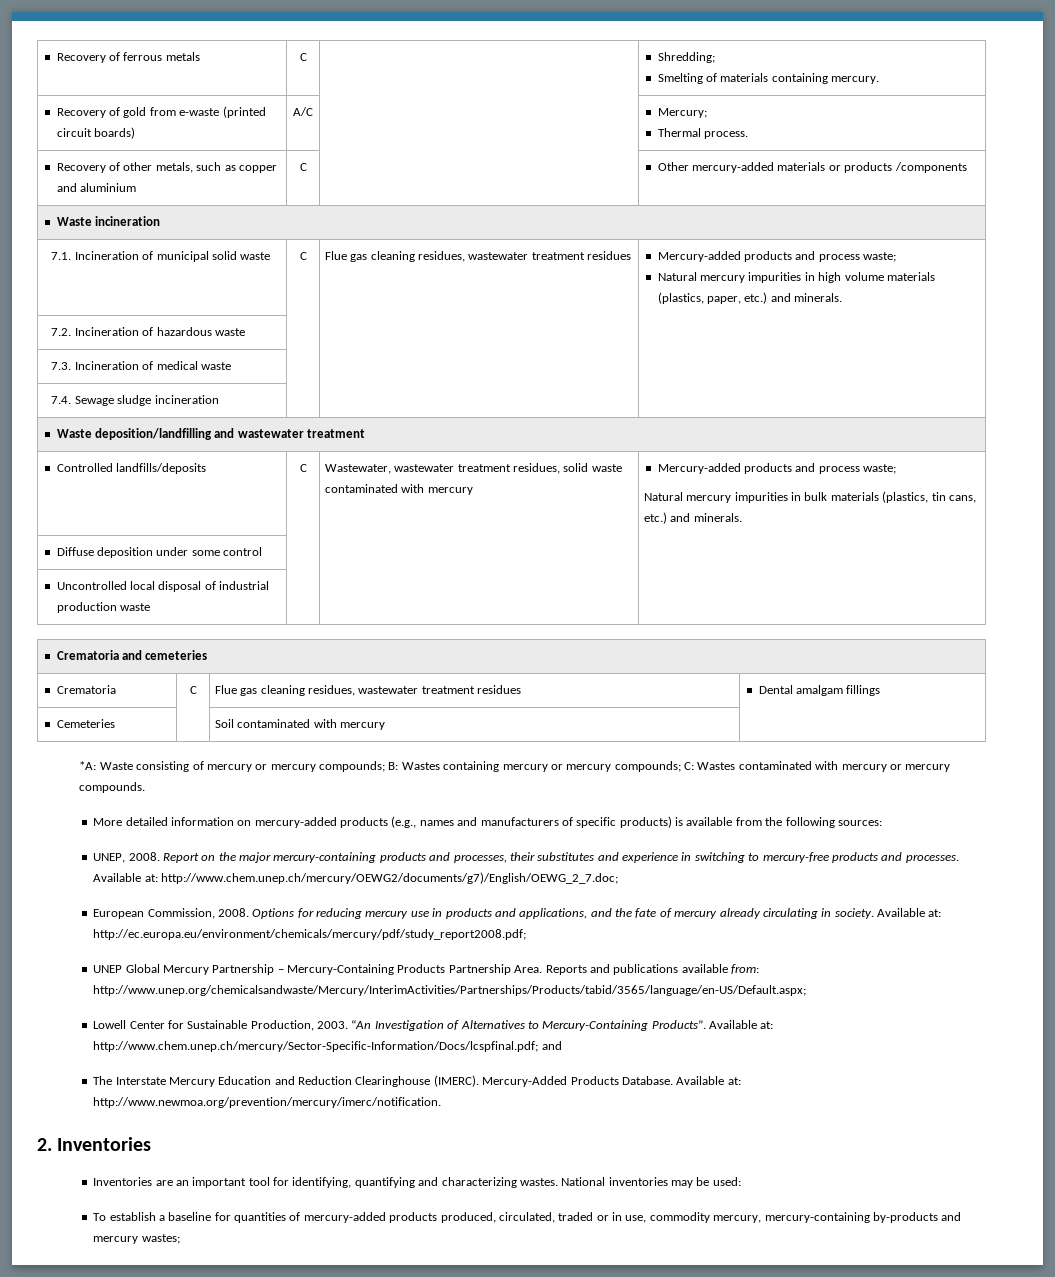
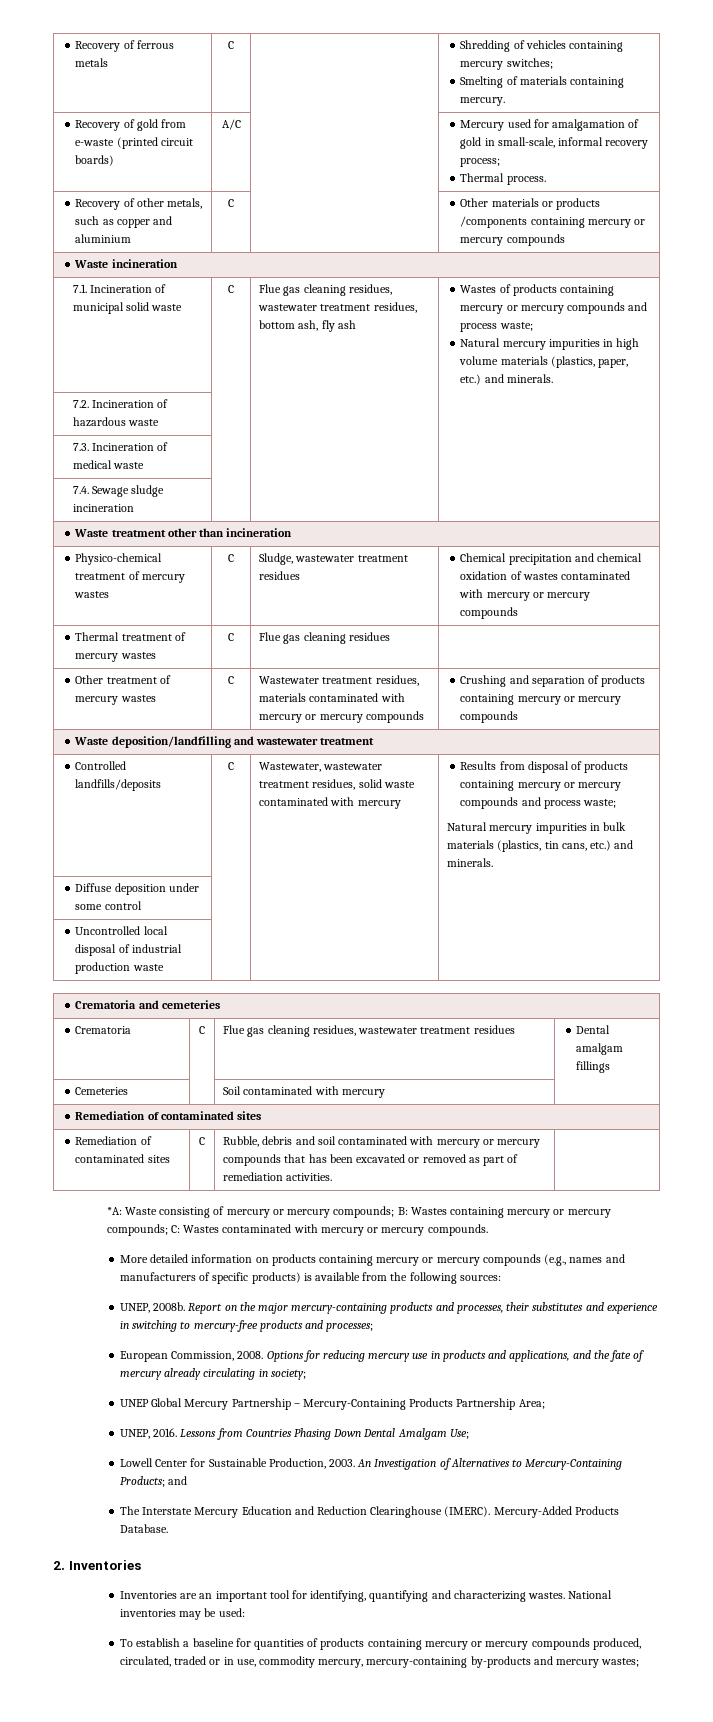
[657,52,715,63] Shredding; -> [460,40,624,52] [460,58,553,70] Shredding of vehicles containing mercury switches;
[657,108,707,118] Mercury; -> [460,119,640,131] [460,137,649,149] [460,158,501,167] Mercury used for amalgamation of gold in small-scale, informal recovery process;
[692,162,775,173] mercury-added -> (489, 202) none
(967, 167) none -> [530,217,646,228] [460,234,565,246] containing mercury or mercury compounds
[587,251,632,260] [657,251,793,262] residues | Mercury-added products -> [373,302,417,313] [259,320,356,332] [460,284,615,296] [460,302,626,314] residues, bottom ash, fly ash | Wastes of products containing mercury or mercury compounds
(219, 399) none -> [74,528,293,537] [75,553,163,565] [75,571,185,583] [74,591,110,598] [228,554,234,562] [259,553,408,565] [259,571,301,580] [460,553,643,565] [460,571,631,580] [459,589,591,601] [460,607,519,619] [75,632,186,641] [75,652,156,662] [228,633,234,641] [259,632,390,644] [75,675,171,684] [75,695,156,705] [228,676,234,684] [259,675,419,686] [259,693,405,702] [259,711,424,723] [460,675,646,687] [460,694,622,705] [460,711,519,723] // Waste treatment other than incineration // Physico-chemical treatment of mercury wastes | C | Sludge, wastewater treatment residues | Chemical precipitation and chemical oxidation of wastes contaminated with mercury or mercury compounds // Thermal treatment of mercury wastes | C | Flue gas cleaning residues | // Other treatment of mercury wastes | C | Wastewater treatment residues, materials contaminated with mercury or mercury compounds | Crushing and separation of products containing mercury or mercury compounds
[657,463,793,474] Mercury-added products -> [460,761,629,773] [460,780,622,791] [460,797,519,809] Results from disposal of products containing mercury or mercury compounds
(386, 726) none -> [75,1111,262,1120] [75,1136,152,1145] [75,1154,170,1163] [199,1137,205,1145] [223,1136,541,1148] [223,1154,519,1166] [223,1172,333,1181] // Remediation of contaminated sites // Remediation of contaminated sites | C | Rubble, debris and soil contaminated with mercury or mercury compounds that has been excavated or removed as part of remediation activities. |
[254,817,389,828] mercury-added products -> [271,1254,541,1266] products containing mercury or mercury compounds
[128,852,160,861] 2008. -> [153,1302,186,1311] 2008b.
[905,854,959,863] [93,872,618,884] processes. Available at: http://www.chem.unep.ch/mercury/OEWG2/documents/g7)/English/OEWG_2_7.doc; -> [326,1323,374,1332] processes;
[834,908,942,919] [93,929,527,940] society. Available at: http://ec.europa.eu/environment/chemicals/mercury/pdf/study_report2008.pdf; -> [270,1369,306,1380] society;
[514,964,760,975] [93,985,807,996] Area. Reports and publications available from: http://www.unep.org/chemicalsandwaste/Mercury/InterimActivities/Partnerships/Products/tabid/3565/language/en-US/Default.aspx; -> [518,1399,545,1409] [119,1428,469,1440] Area; // UNEP, 2016. Lessons from Countries Phasing Down Dental Amalgam Use;
[351,1020,372,1029] “An -> [357,1459,372,1467] An
[651,1020,774,1029] [93,1041,539,1052] Products”. Available at: http://www.chem.unep.ch/mercury/Sector-Specific-Information/Docs/lcspfinal.pdf; -> [119,1476,165,1487] Products;
[676,1076,741,1085] [93,1097,442,1108] Available at: http://www.newmoa.org/prevention/mercury/imerc/notification. -> (168, 1528) none
[303,1212,438,1223] mercury-added products -> [320,1638,590,1650] products containing mercury or mercury compounds

